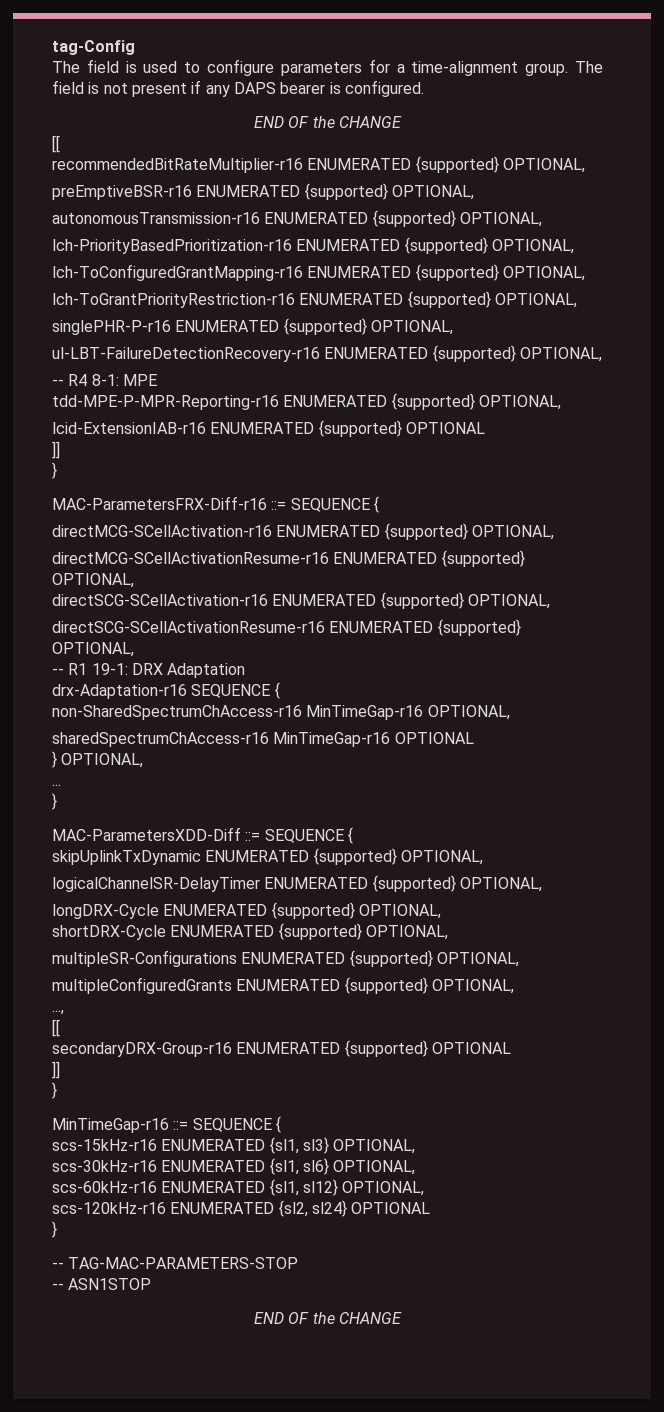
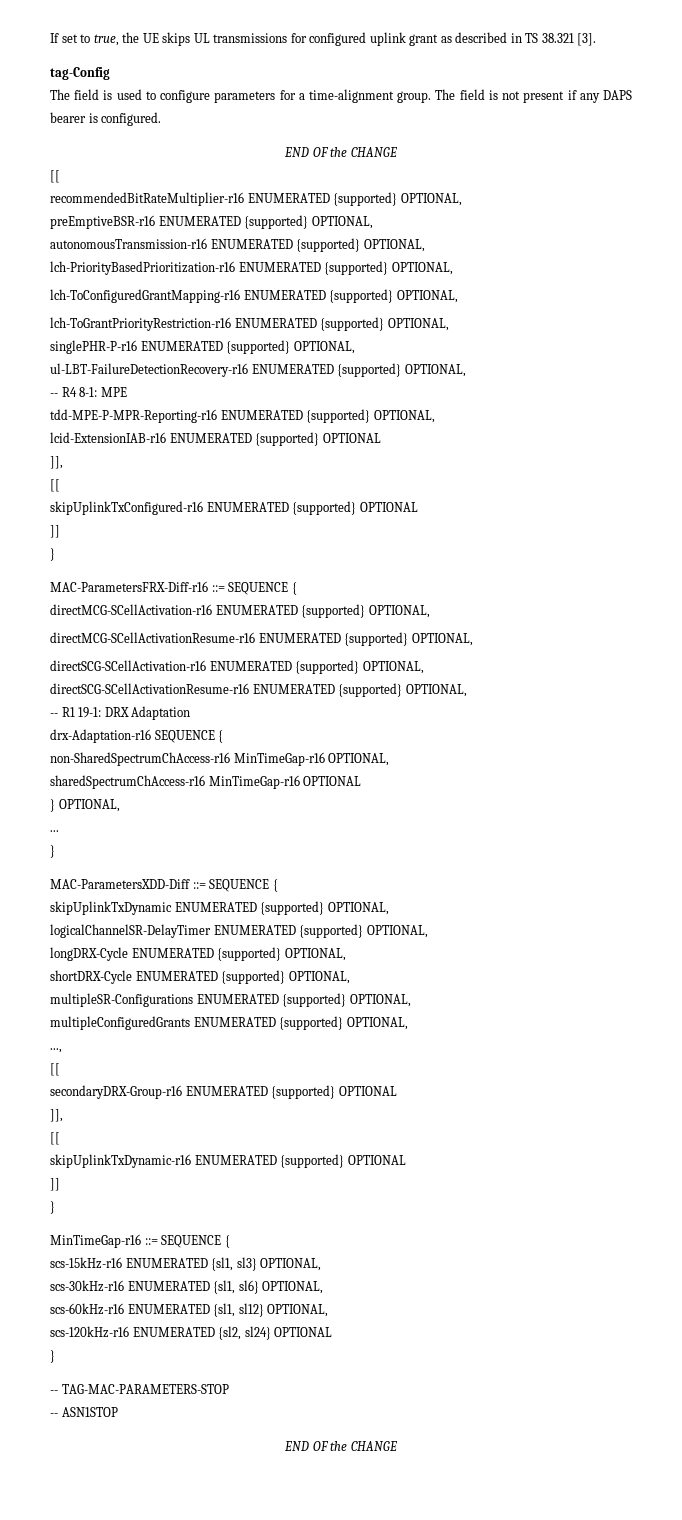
(52, 47) none -> [50,32,597,46] If set to true, the UE skips UL transmissions for configured uplink grant as described in TS 38.321 [3]. //
(485, 428) none -> [50,456,63,469] [50,479,60,492] [50,501,418,515] // ]], // [[ // skipUplinkTxConfigured-r16 ENUMERATED {supported} OPTIONAL
(511, 1048) none -> [50,1109,63,1122] [50,1132,60,1145] [50,1154,406,1168] // ]], // [[ // skipUplinkTxDynamic-r16 ENUMERATED {supported} OPTIONAL

